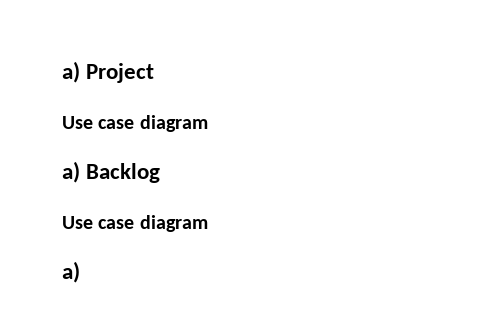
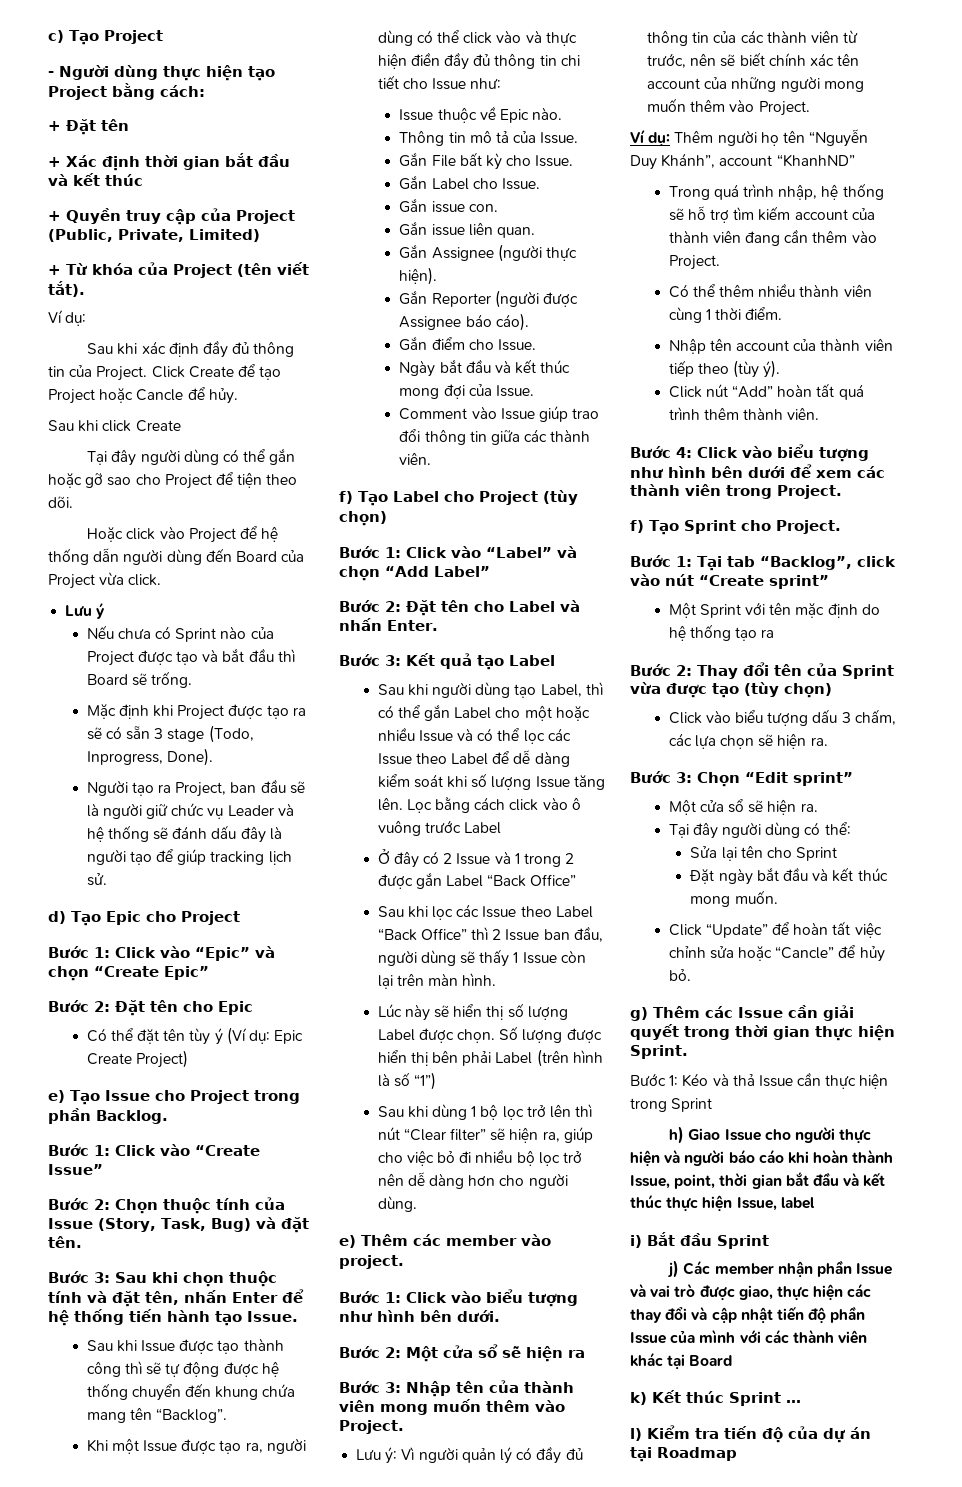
[62,61,155,83] [62,115,208,132] [62,161,161,183] [62,215,208,232] [62,261,80,283] a) Project // Use case diagram // a) Backlog // Use case diagram // a) -> [48,30,163,45] [48,65,275,81] [48,83,205,100] [48,119,129,135] [48,153,290,171] [48,173,143,186] [48,208,295,225] [48,229,260,242] [48,262,309,278] [48,281,85,297] [48,310,87,326] [87,340,295,358] [48,364,282,381] [48,387,238,404] [48,420,181,432] [87,448,296,466] [48,472,298,489] [48,496,73,508] [87,526,279,543] [48,548,305,565] [48,572,162,589] [65,602,106,619] [86,625,274,642] [86,648,295,666] [86,671,193,688] [86,703,306,720] [86,725,254,743] [86,748,213,766] [86,779,305,797] [86,803,294,819] [86,825,282,843] [86,849,292,865] [86,873,107,886] [48,911,240,926] [48,946,275,961] [48,966,209,981] [48,1000,253,1016] [86,1027,304,1045] [86,1050,188,1068] [48,1090,300,1105] [48,1108,168,1124] [48,1144,260,1156] [48,1164,103,1175] [48,1197,285,1214] [48,1217,309,1233] [48,1236,82,1248] [48,1271,277,1287] [48,1289,304,1307] [48,1309,298,1326] [86,1338,284,1354] [86,1361,279,1377] [86,1383,296,1401] [86,1407,228,1423] [86,1438,306,1454] [377,30,577,46] [377,52,580,70] [377,75,502,90] [399,106,563,123] [399,130,579,146] [399,152,574,170] [399,175,540,190] [399,198,498,213] [399,221,535,238] [399,244,577,262] [399,267,438,285] [399,290,578,308] [399,313,529,331] [399,336,536,351] [399,359,571,377] [399,384,534,399] [399,406,600,422] [399,429,591,445] [399,452,432,465] [339,490,578,506] [339,511,387,526] [339,546,577,558] [339,566,490,581] [339,600,580,616] [339,618,438,631] [339,653,555,670] [377,682,603,698] [377,704,590,721] [377,727,571,744] [377,750,570,767] [377,773,605,790] [377,796,581,813] [377,820,502,836] [377,849,575,868] [377,872,577,889] [377,904,593,920] [377,926,603,942] [377,949,586,967] [377,973,497,989] [377,1003,568,1021] [377,1026,602,1043] [377,1049,603,1067] [377,1072,437,1090] [377,1104,593,1120] [377,1127,593,1143] [377,1149,583,1166] [377,1172,568,1189] [377,1196,417,1212] [339,1234,551,1248] [339,1255,404,1269] [339,1289,578,1307] [339,1310,500,1322] [339,1344,585,1362] [339,1380,574,1397] [339,1399,565,1415] [339,1420,404,1434] [356,1446,583,1464] [647,30,859,46] [647,52,860,68] [647,76,864,92] [647,98,810,116] [630,129,869,147] [630,153,855,170] [668,183,884,200] [668,206,875,223] [668,229,877,246] [668,255,720,270] [668,283,872,298] [668,307,783,323] [668,338,893,354] [668,360,781,378] [668,383,864,400] [668,407,820,420] [630,444,869,462] [630,464,885,478] [630,484,842,499] [630,520,841,535] [630,555,896,571] [630,574,829,589] [668,602,880,618] [668,624,775,641] [630,662,894,679] [630,682,832,698] [668,709,896,726] [668,733,828,749] [630,771,853,787] [668,799,818,815] [668,822,851,839] [690,845,838,861] [689,867,888,885] [690,890,778,907] [668,921,882,938] [668,945,885,962] [668,969,691,981] [630,1005,854,1021] [630,1024,895,1041] [630,1045,688,1059] [630,1072,889,1089] [630,1098,713,1112] [669,1126,872,1144] [630,1149,894,1167] [630,1171,886,1189] [630,1194,815,1212] [630,1232,769,1249] [667,1260,893,1278] [630,1283,872,1301] [630,1306,866,1324] [630,1329,868,1344] [630,1352,733,1370] [630,1390,801,1406] [630,1425,871,1443] [630,1447,737,1462] c) Tạo Project // - Người dùng thực hiện tạo Project bằng cách: // + Đặt tên // + Xác định thời gian bắt đầu và kết thúc // + Quyền truy cập của Project (Public, Private, Limited) // + Từ khóa của Project (tên viết tắt). // Ví dụ: // Sau khi xác định đầy đủ thông tin của Project. Click Create để tạo Project hoặc Cancle để hủy. // Sau khi click Create // Tại đây người dùng có thể gắn hoặc gỡ sao cho Project để tiện theo dõi. // Hoặc click vào Project để hệ thống dẫn người dùng đến Board của Project vừa click. // Lưu ý // Nếu chưa có Sprint nào của Project được tạo và bắt đầu thì Board sẽ trống. // Mặc định khi Project được tạo ra sẽ có sẵn 3 stage (Todo, Inprogress, Done). // Người tạo ra Project, ban đầu sẽ là người giữ chức vụ Leader và hệ thống sẽ đánh dấu đây là người tạo để giúp tracking lịch sử. // d) Tạo Epic cho Project // Bước 1: Click vào “Epic” và chọn “Create Epic” // Bước 2: Đặt tên cho Epic // Có thể đặt tên tùy ý (Ví dụ: Epic Create Project) // e) Tạo Issue cho Project trong phần Backlog. // Bước 1: Click vào “Create Issue” // Bước 2: Chọn thuộc tính của Issue (Story, Task, Bug) và đặt tên. // Bước 3: Sau khi chọn thuộc tính và đặt tên, nhấn Enter để hệ thống tiến hành tạo Issue. // Sau khi Issue được tạo thành công thì sẽ tự động được hệ thống chuyển đến khung chứa mang tên “Backlog”. // Khi một Issue được tạo ra, người dùng có thể click vào và thực hiện điền đầy đủ thông tin chi tiết cho Issue như: // Issue thuộc về Epic nào. // Thông tin mô tả của Issue. // Gắn File bất kỳ cho Issue. // Gắn Label cho Issue. // Gắn issue con. // Gắn issue liên quan. // Gắn Assignee (người thực hiện). // Gắn Reporter (người được Assignee báo cáo). // Gắn điểm cho Issue. // Ngày bắt đầu và kết thúc mong đợi của Issue. // Comment vào Issue giúp trao đổi thông tin giữa các thành viên. // f) Tạo Label cho Project (tùy chọn) // Bước 1: Click vào “Label” và chọn “Add Label” // Bước 2: Đặt tên cho Label và nhấn Enter. // Bước 3: Kết quả tạo Label // Sau khi người dùng tạo Label, thì có thể gắn Label cho một hoặc nhiều Issue và có thể lọc các Issue theo Label để dễ dàng kiểm soát khi số lượng Issue tăng lên. Lọc bằng cách click vào ô vuông trước Label // Ở đây có 2 Issue và 1 trong 2 được gắn Label “Back Office” // Sau khi lọc các Issue theo Label “Back Office” thì 2 Issue ban đầu, người dùng sẽ thấy 1 Issue còn lại trên màn hình. // Lúc này sẽ hiển thị số lượng Label được chọn. Số lượng được hiển thị bên phải Label (trên hình là số “1”) // Sau khi dùng 1 bộ lọc trở lên thì nút “Clear filter” sẽ hiện ra, giúp cho việc bỏ đi nhiều bộ lọc trở nên dễ dàng hơn cho người dùng. // e) Thêm các member vào project. // Bước 1: Click vào biểu tượng như hình bên dưới. // Bước 2: Một cửa sổ sẽ hiện ra // Bước 3: Nhập tên của thành viên mong muốn thêm vào Project. // Lưu ý: Vì người quản lý có đầy đủ thông tin của các thành viên từ trước, nên sẽ biết chính xác tên account của những người mong muốn thêm vào Project. // Ví dụ: Thêm người họ tên “Nguyễn Duy Khánh”, account “KhanhND” // Trong quá trình nhập, hệ thống sẽ hỗ trợ tìm kiếm account của thành viên đang cần thêm vào Project. // Có thể thêm nhiều thành viên cùng 1 thời điểm. // Nhập tên account của thành viên tiếp theo (tùy ý). // Click nút “Add” hoàn tất quá trình thêm thành viên. // Bước 4: Click vào biểu tượng như hình bên dưới để xem các thành viên trong Project. // f) Tạo Sprint cho Project. // Bước 1: Tại tab “Backlog”, click vào nút “Create sprint” // Một Sprint với tên mặc định do hệ thống tạo ra // Bước 2: Thay đổi tên của Sprint vừa được tạo (tùy chọn) // Click vào biểu tượng dấu 3 chấm, các lựa chọn sẽ hiện ra. // Bước 3: Chọn “Edit sprint” // Một cửa sổ sẽ hiện ra. // Tại đây người dùng có thể: // Sửa lại tên cho Sprint // Đặt ngày bắt đầu và kết thúc mong muốn. // Click “Update” để hoàn tất việc chỉnh sửa hoặc “Cancle” để hủy bỏ. // g) Thêm các Issue cần giải quyết trong thời gian thực hiện Sprint. // Bước 1: Kéo và thả Issue cần thực hiện trong Sprint // h) Giao Issue cho người thực hiện và người báo cáo khi hoàn thành Issue, point, thời gian bắt đầu và kết thúc thực hiện Issue, label // i) Bắt đầu Sprint // j) Các member nhận phần Issue và vai trò được giao, thực hiện các thay đổi và cập nhật tiến độ phần Issue của mình với các thành viên khác tại Board // k) Kết thúc Sprint … // l) Kiểm tra tiến độ của dự án tại Roadmap

